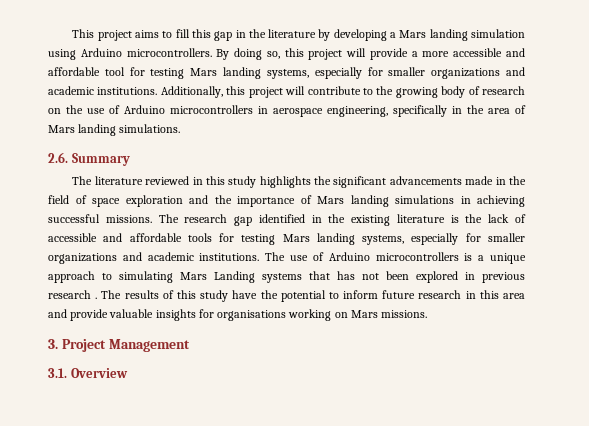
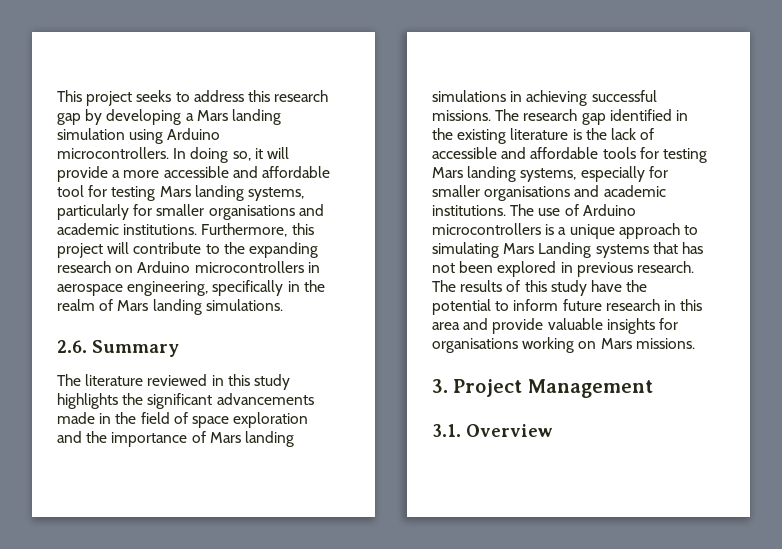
[135,29,317,41] aims to fill this gap in the literature -> [136,90,329,102] [57,113,81,125] seeks to address this research gap
[216,49,230,60] By -> [173,148,187,159] In
[284,48,343,60] this project -> [254,148,263,159] it
[314,67,525,79] [48,86,223,98] especially for smaller organizations and academic institutions. Additionally, -> [57,204,324,220] [57,223,288,237] particularly for smaller organisations and academic institutions. Furthermore,
[395,86,525,98] [48,105,120,114] growing body of research on the use of -> [248,242,318,258] [57,261,134,273] expanding research on
[488,108,510,114] area -> [57,299,95,311] realm
[48,253,117,264] organizations -> [484,186,571,201] organisations
[48,290,98,299] research . -> [636,261,694,273] research.

